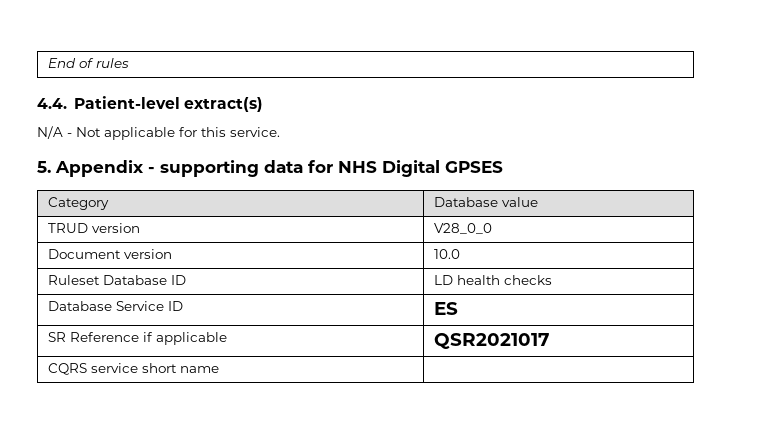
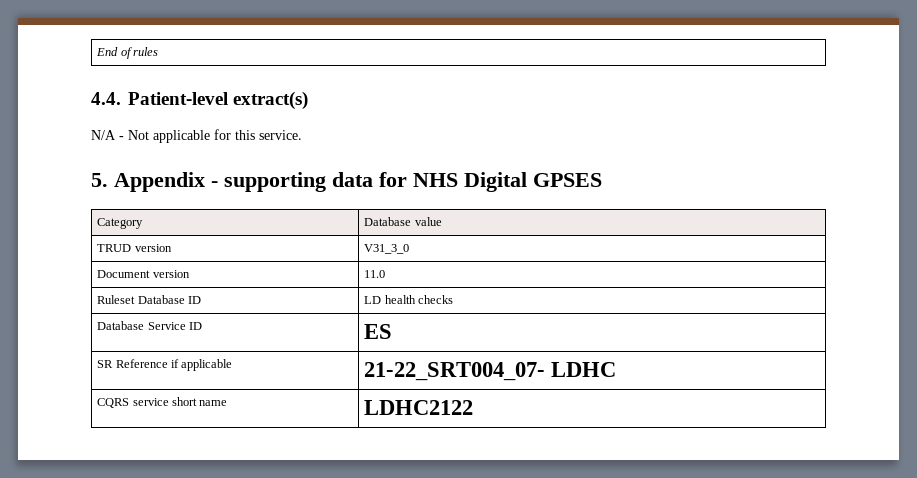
[433,223,492,234] V28_0_0 -> [364,244,410,254] V31_3_0
[433,249,460,259] 10.0 -> [364,270,386,278] 11.0
[433,333,549,349] QSR2021017 -> [364,362,617,381] 21-22_SRT004_07- LDHC
(219, 369) none -> [364,400,474,415] LDHC2122

